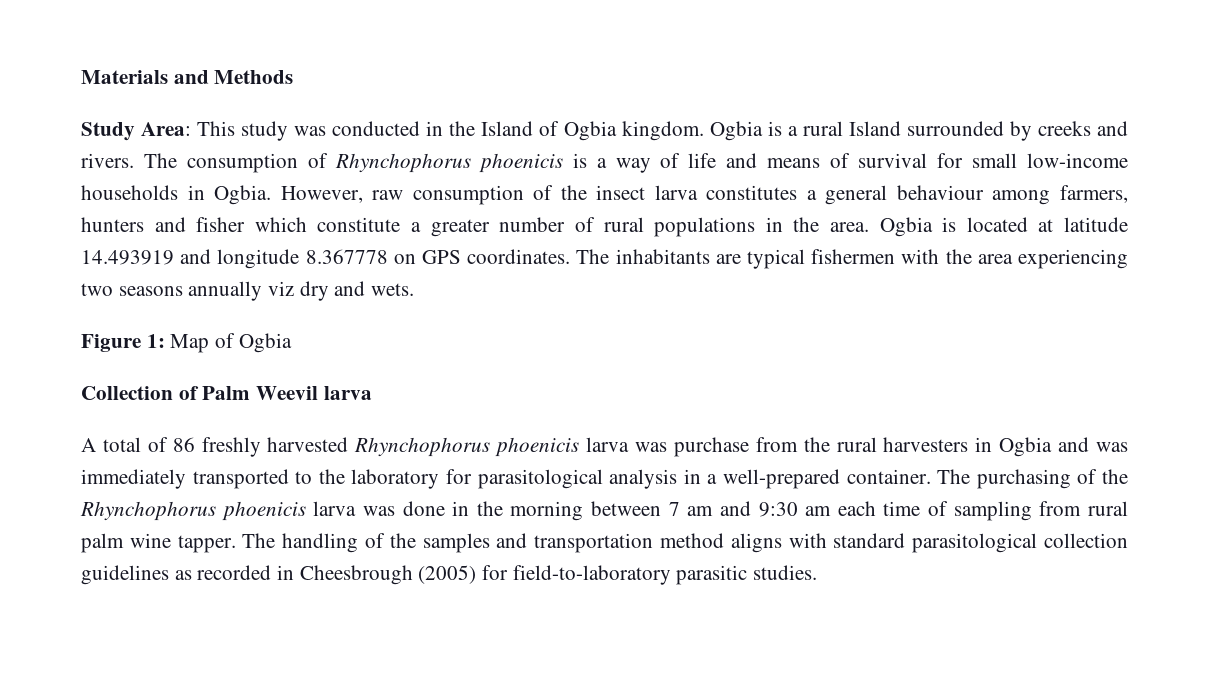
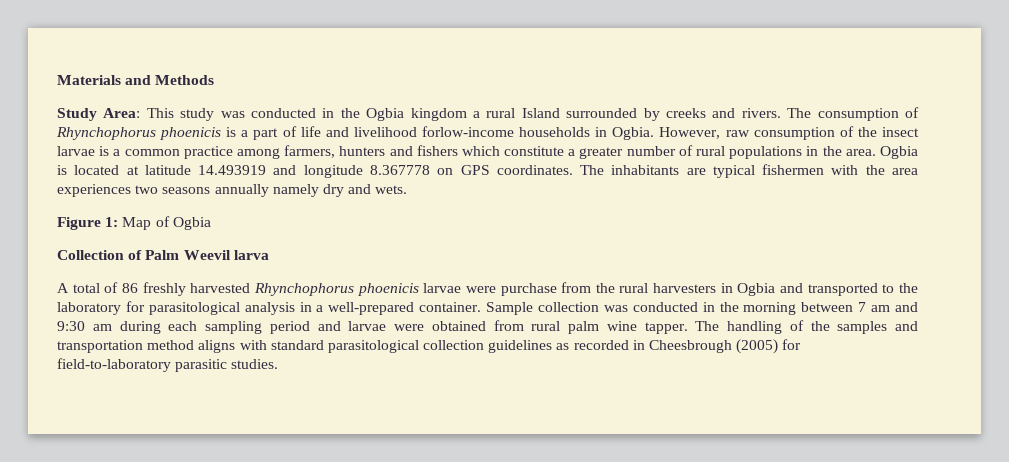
[481,121,782,141] Island of Ogbia kingdom. Ogbia is -> [366,108,467,121] Ogbia kingdom
[615,158,651,173] way -> [253,128,279,140] part
[767,153,1129,168] means of survival for small low-income -> [353,126,514,137] livelihood forlow-income
[654,185,984,205] larva constitutes a general behaviour -> [57,146,233,159] larvae is a common practice
[196,217,246,232] fisher -> [416,145,458,156] fishers
[1018,249,1129,269] experiencing -> [57,184,131,197] experiences
[268,281,295,296] viz -> [272,184,319,197] namely
[586,437,668,452] larva was -> [423,283,496,293] larvae were
[1096,442,1129,452] [81,469,186,489] was immediately -> (804, 288) none
[937,469,1129,489] [80,501,445,521] The purchasing of the Rhynchophorus phoenicis larva was done -> [486,302,698,315] Sample collection was conducted
[837,501,1032,521] each time of sampling -> [119,321,486,334] during each sampling period and larvae were obtained

